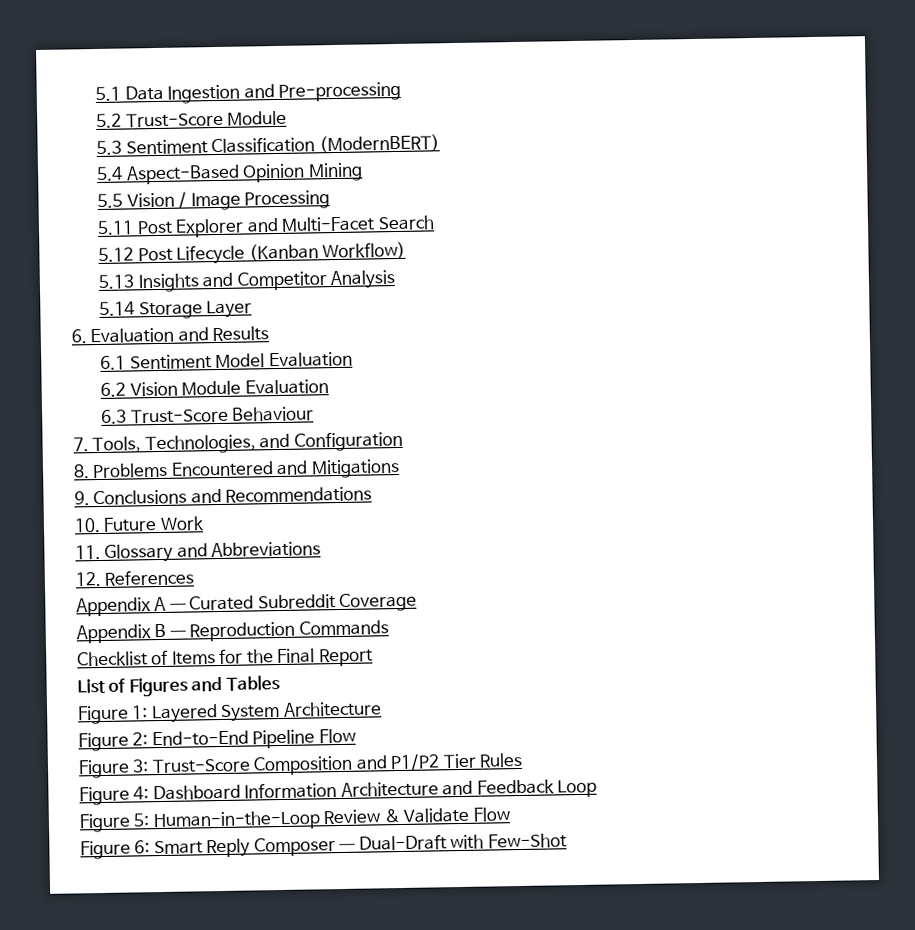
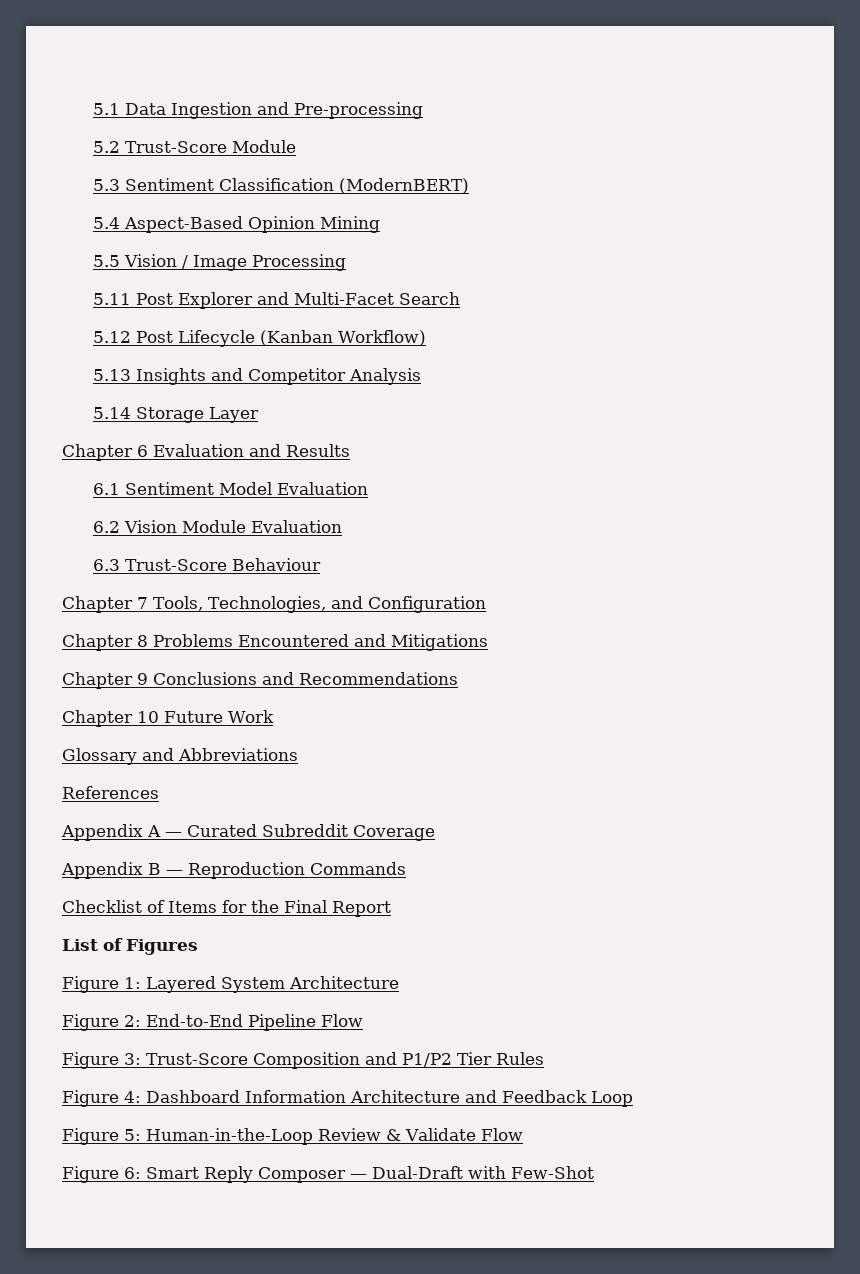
[71,329,87,344] 6. -> [62,444,148,461] Chapter 6
[73,437,89,452] 7. -> [62,596,148,613] Chapter 7
[73,464,90,479] 8. -> [62,634,148,651] Chapter 8
[74,491,90,506] 9. -> [62,672,148,689] Chapter 9
[74,517,101,533] 10. -> [62,710,159,727] Chapter 10
[75,544,101,560] 11. -> (274, 716) none
[75,571,101,587] 12. -> (298, 754) none
[191,675,280,692] and Tables -> (198, 947) none

